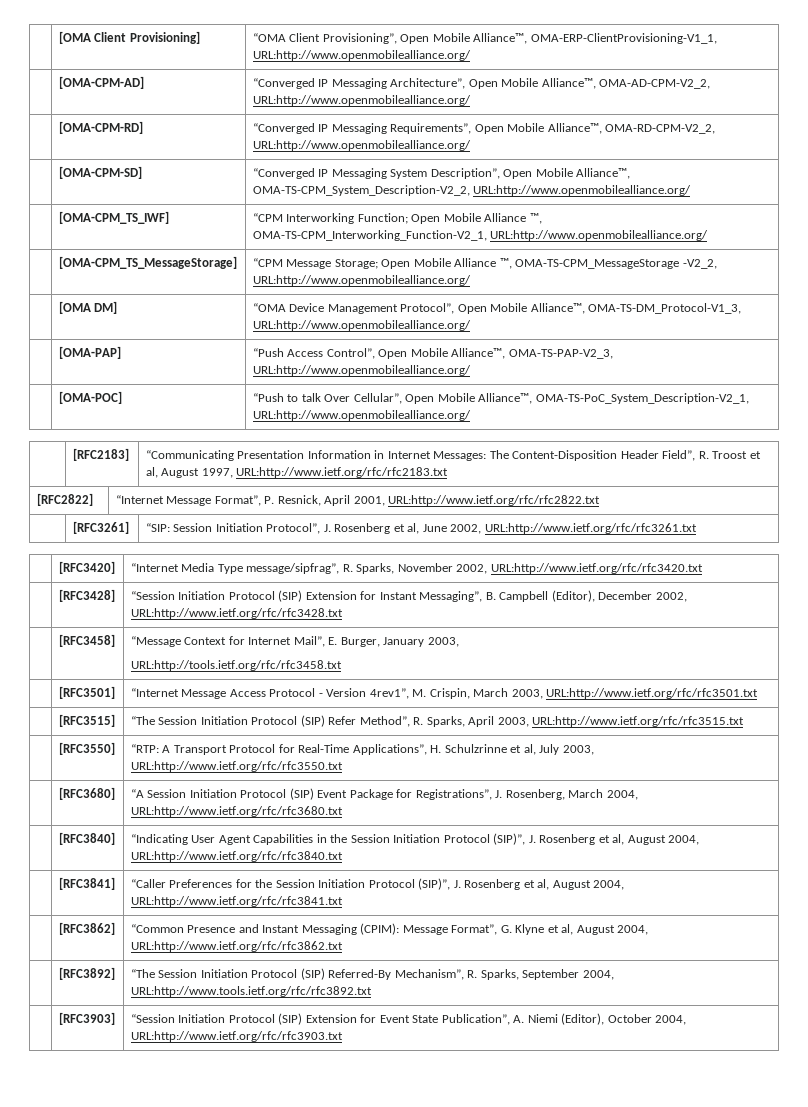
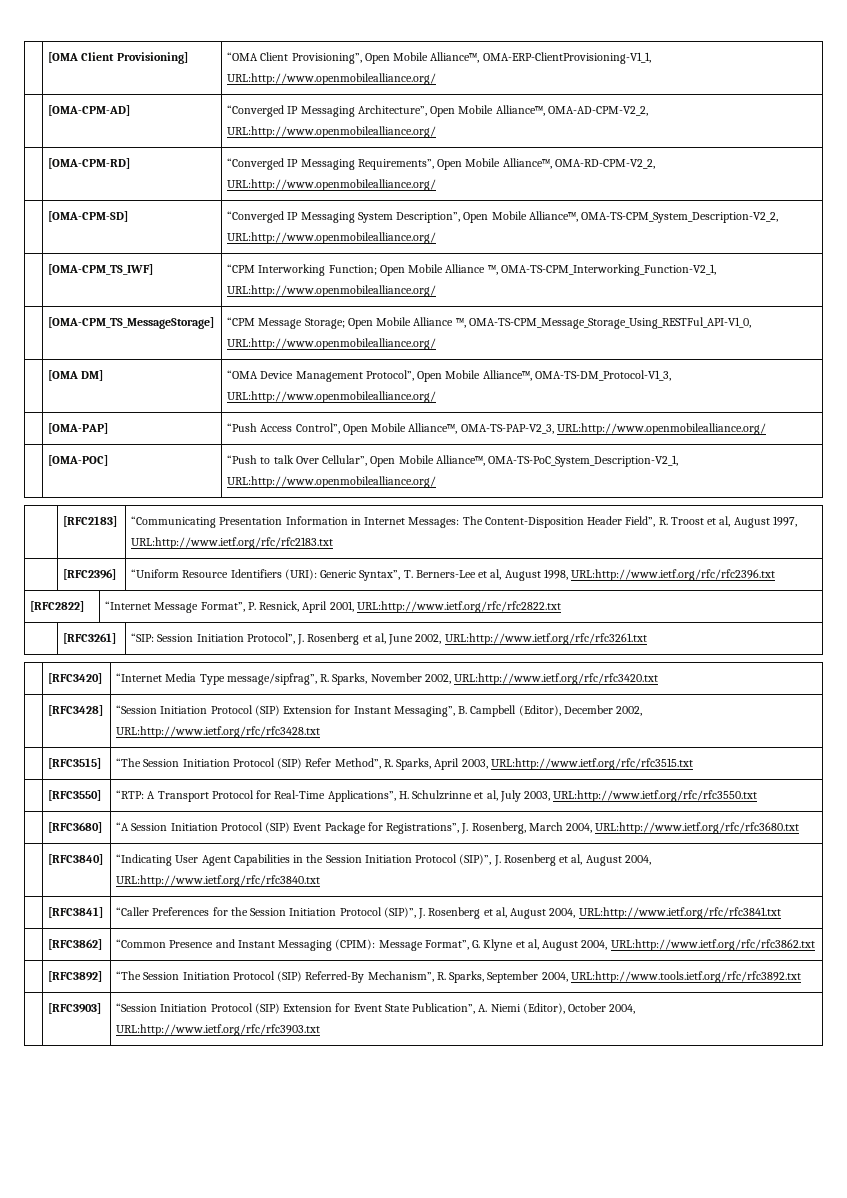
[515,259,717,269] OMA-TS-CPM_MessageStorage -V2_2, -> [468,317,751,329] OMA-TS-CPM_Message_Storage_Using_RESTFul_API-V1_0,
(449, 472) none -> [63,569,117,580] [131,569,776,581] // | [RFC2396] | “Uniform Resource Identifiers (URI): Generic Syntax”, T. Berners-Lee et al, August 1998, URL:http://www.ietf.org/rfc/rfc2396.txt
[58,634,115,647] [130,636,459,647] [130,660,342,671] [58,686,115,699] [130,688,759,699] // | [RFC3458] | “Message Context for Internet Mail”, E. Burger, January 2003, // URL:http://tools.ietf.org/rfc/rfc3458.txt // | [RFC3501] | “Internet Message Access Protocol - Version 4rev1”, M. Crispin, March 2003, URL:http://www.ietf.org/rfc/rfc3501.txt -> (321, 732) none

